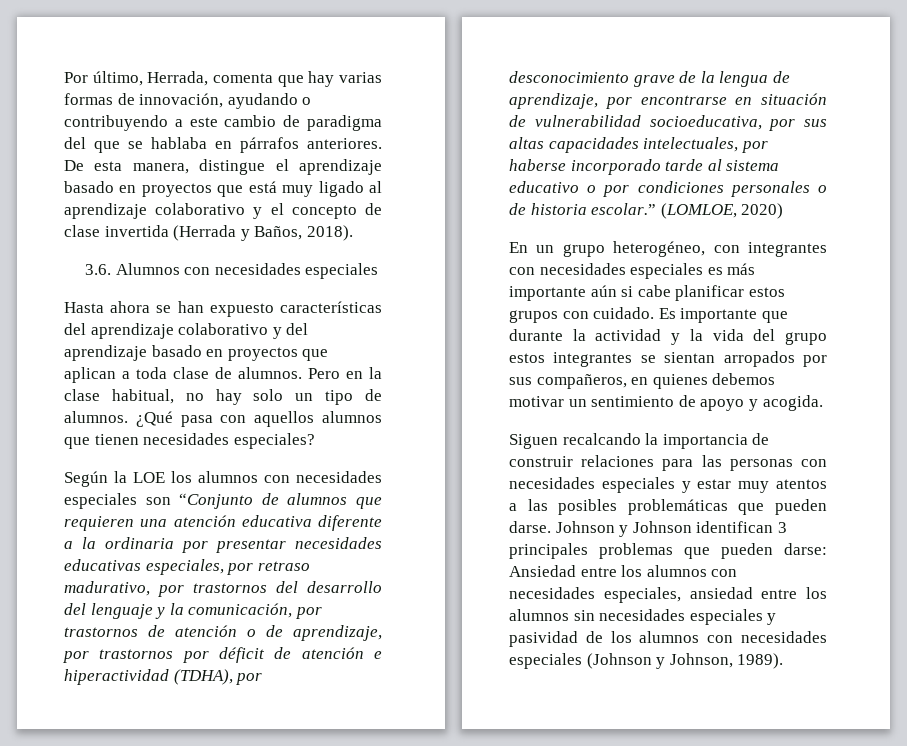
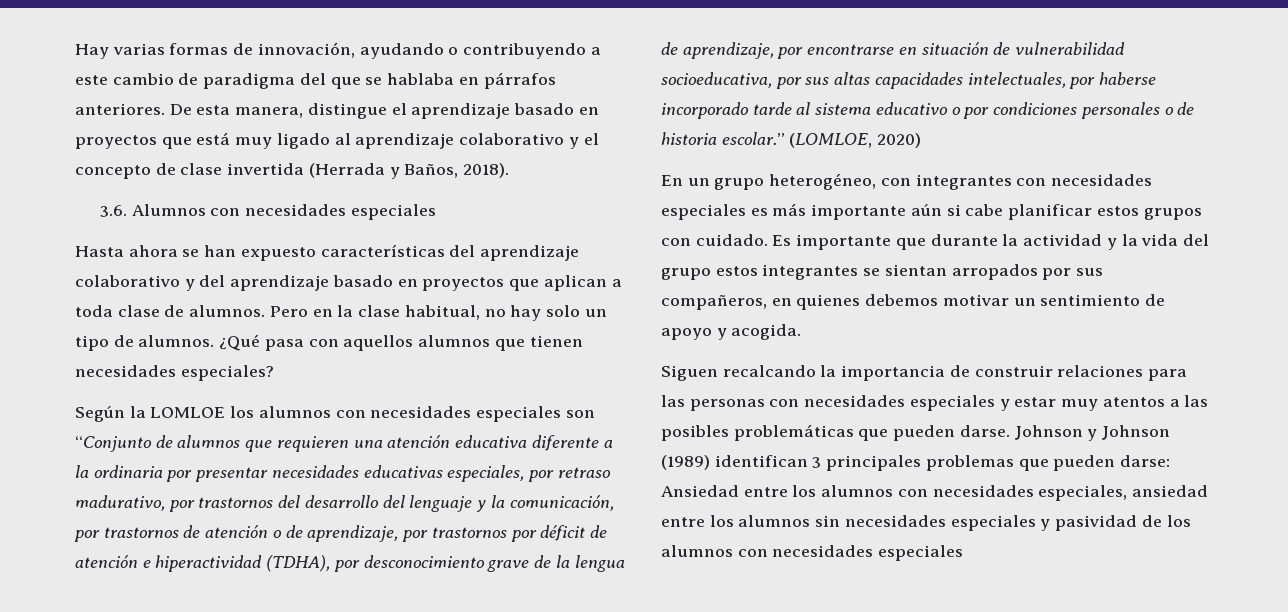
[64,71,335,87] Por último, Herrada, comenta que hay -> [75,44,109,59] Hay
[133,472,165,483] LOE -> [150,407,226,418] LOMLOE
(692, 527) none -> [661,455,710,470] (1989)
[586,653,784,669] (Johnson y Johnson, 1989). -> (964, 553) none

